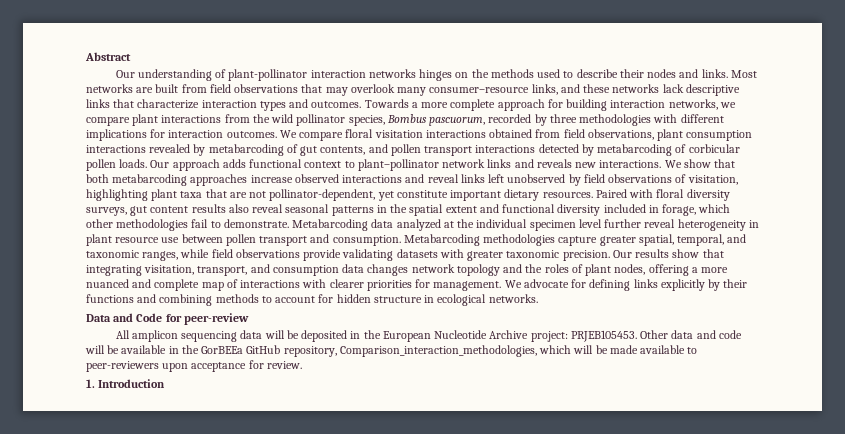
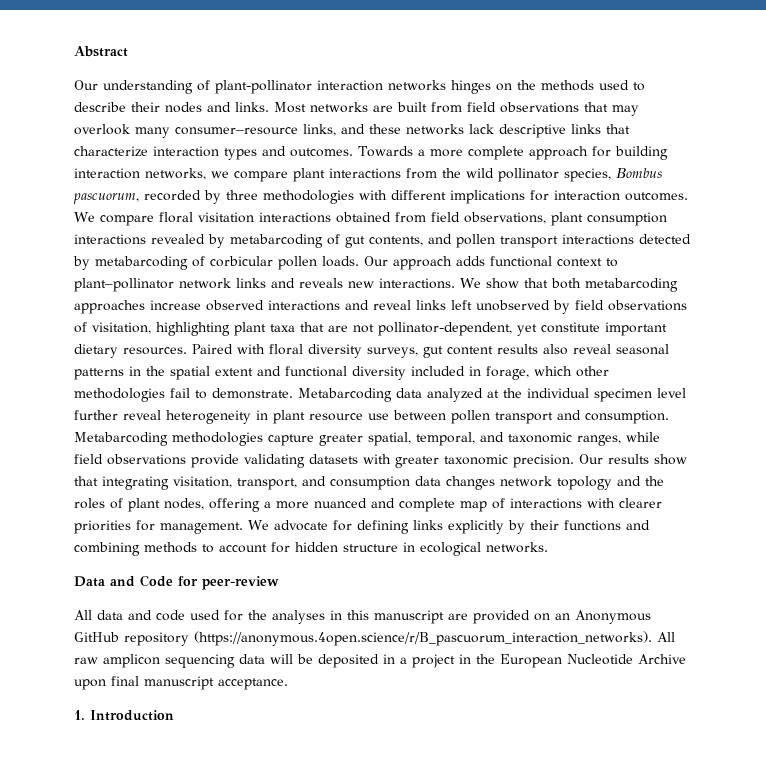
(130, 334) none -> [97,610,651,624] [74,631,675,646] [74,657,98,664] data and code used for the analyses in this manuscript are provided on an Anonymous GitHub repository (https://anonymous.4open.science/r/B_pascuorum_interaction_networks). All raw
(361, 335) none -> [400,654,471,668] a project in
[530,330,742,342] [85,345,698,357] [86,360,302,372] project: PRJEB105453. Other data and code will be available in the GorBEEa GitHub repository, Comparison_interaction_methodologies, which will be made available to peer-reviewers upon acceptance for review. -> [74,676,288,690] upon final manuscript acceptance.

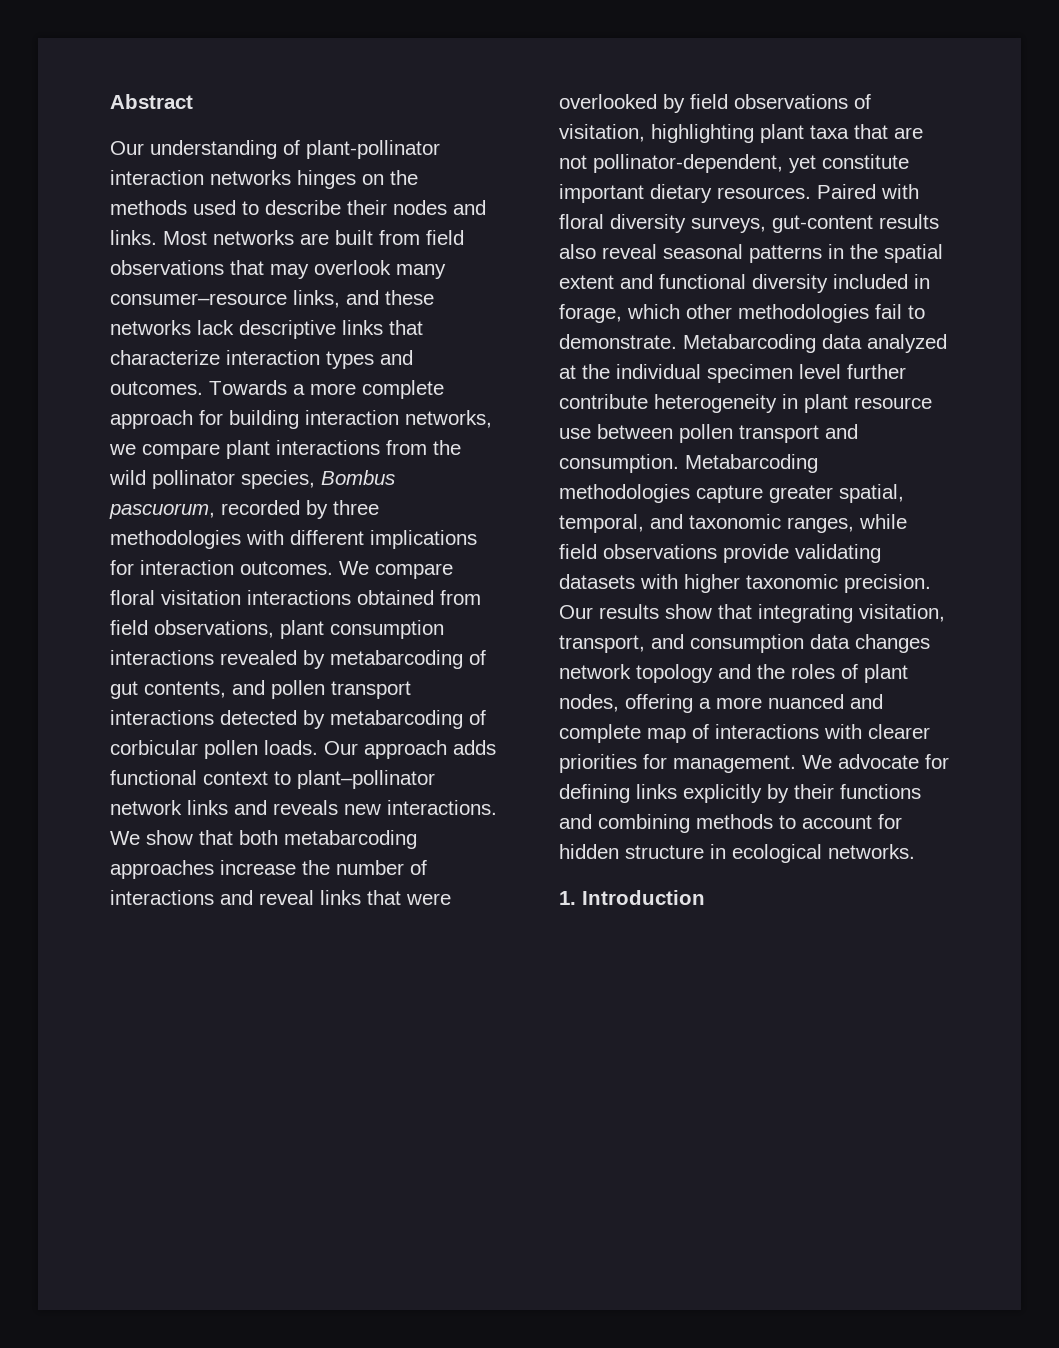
[206,300,264,311] observed -> [302,860,427,875] the number of
[451,300,550,311] left unobserved -> [367,890,451,905] [559,94,657,109] that were overlooked
[423,346,493,358] gut content -> [772,215,873,233] gut-content
[123,410,161,420] reveal -> [559,394,648,409] contribute
[395,456,439,468] greater -> [684,574,740,593] higher
[74,575,279,590] [74,610,651,624] [74,631,675,646] [74,654,686,668] [74,676,288,690] // Data and Code for peer-review // All data and code used for the analyses in this manuscript are provided on an Anonymous GitHub repository (https://anonymous.4open.science/r/B_pascuorum_interaction_networks). All raw amplicon sequencing data will be deposited in a project in the European Nucleotide Archive upon final manuscript acceptance. -> (915, 851) none

